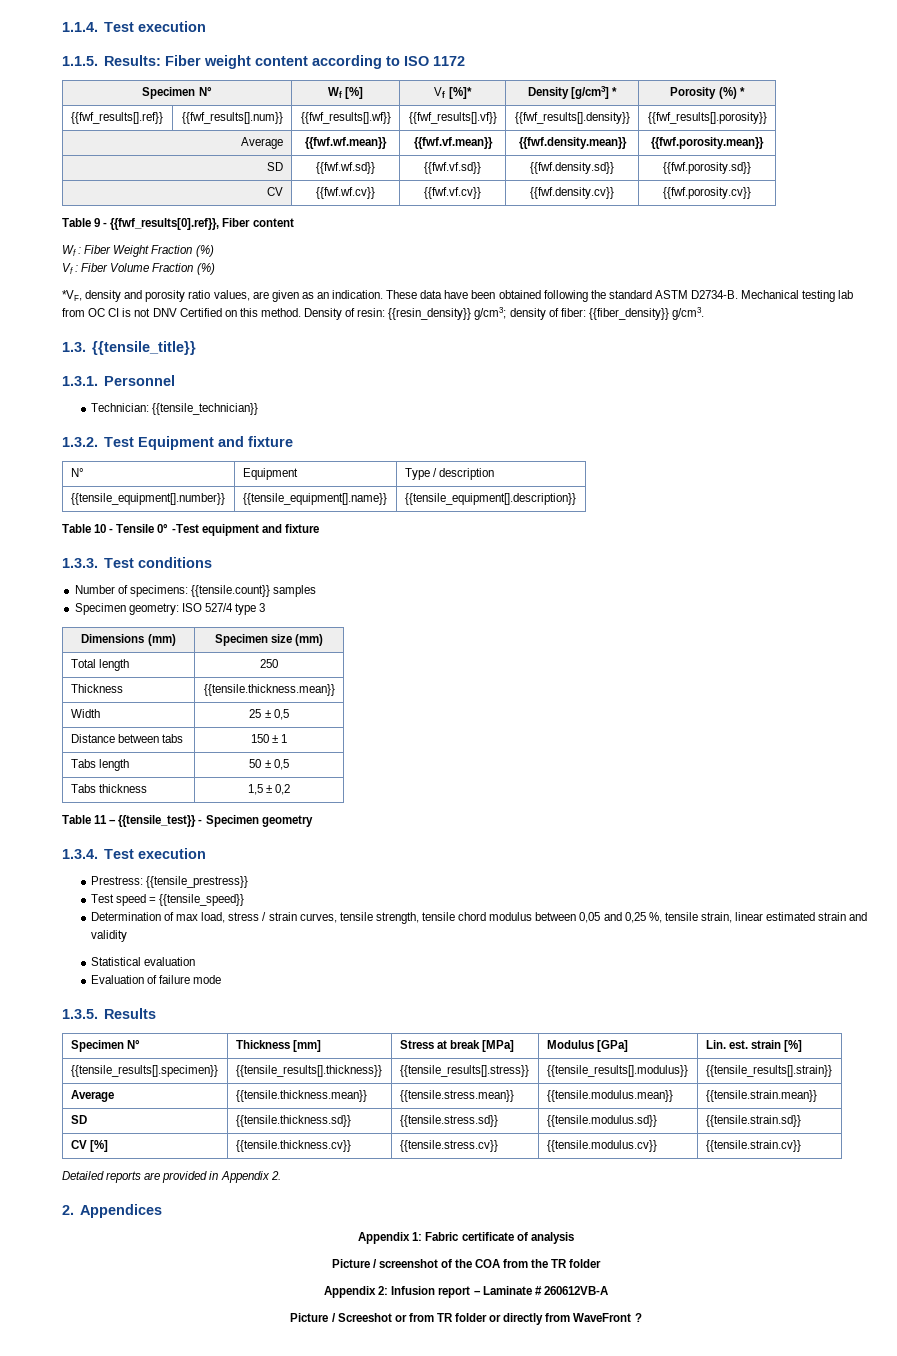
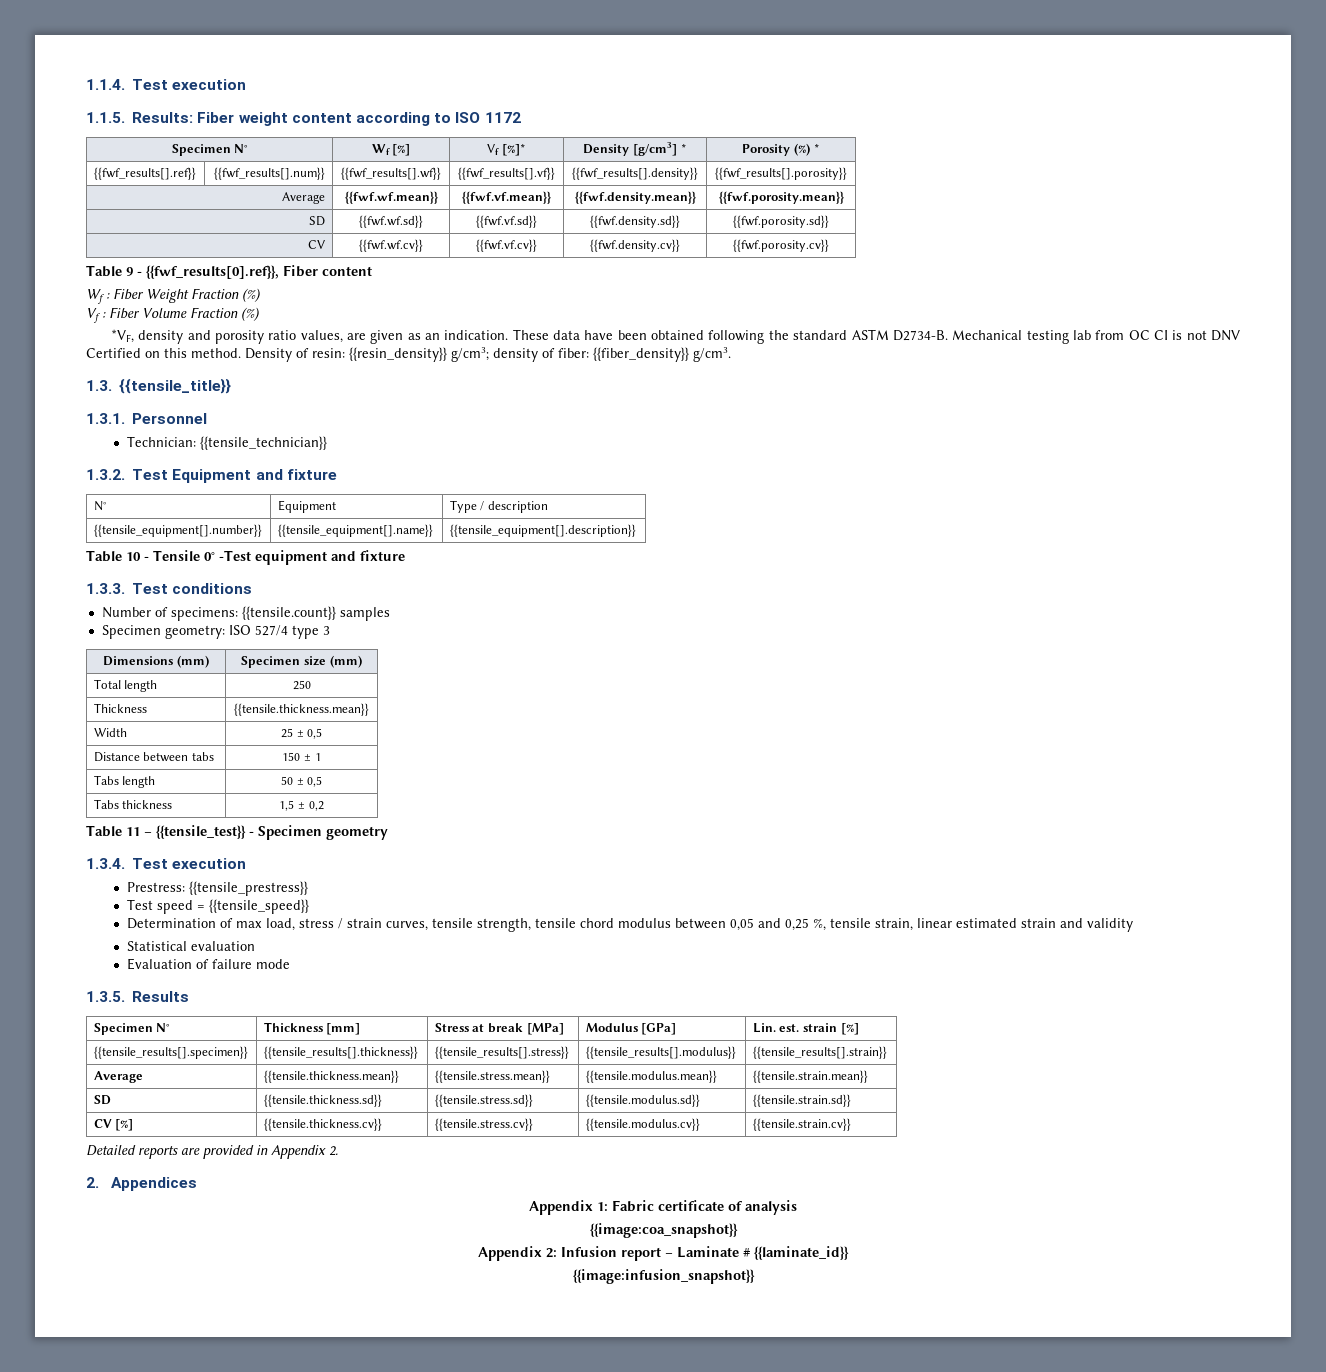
[331,1259,602,1268] Picture / screenshot of the COA from the TR folder -> [589,1223,738,1238] {{image:coa_snapshot}}
[543,1286,608,1295] [290,1313,642,1325] 260612VB-A // Picture / Screeshot or from TR folder or directly from WaveFront ? -> [754,1246,849,1260] [572,1269,755,1284] {{laminate_id}} // {{image:infusion_snapshot}}

